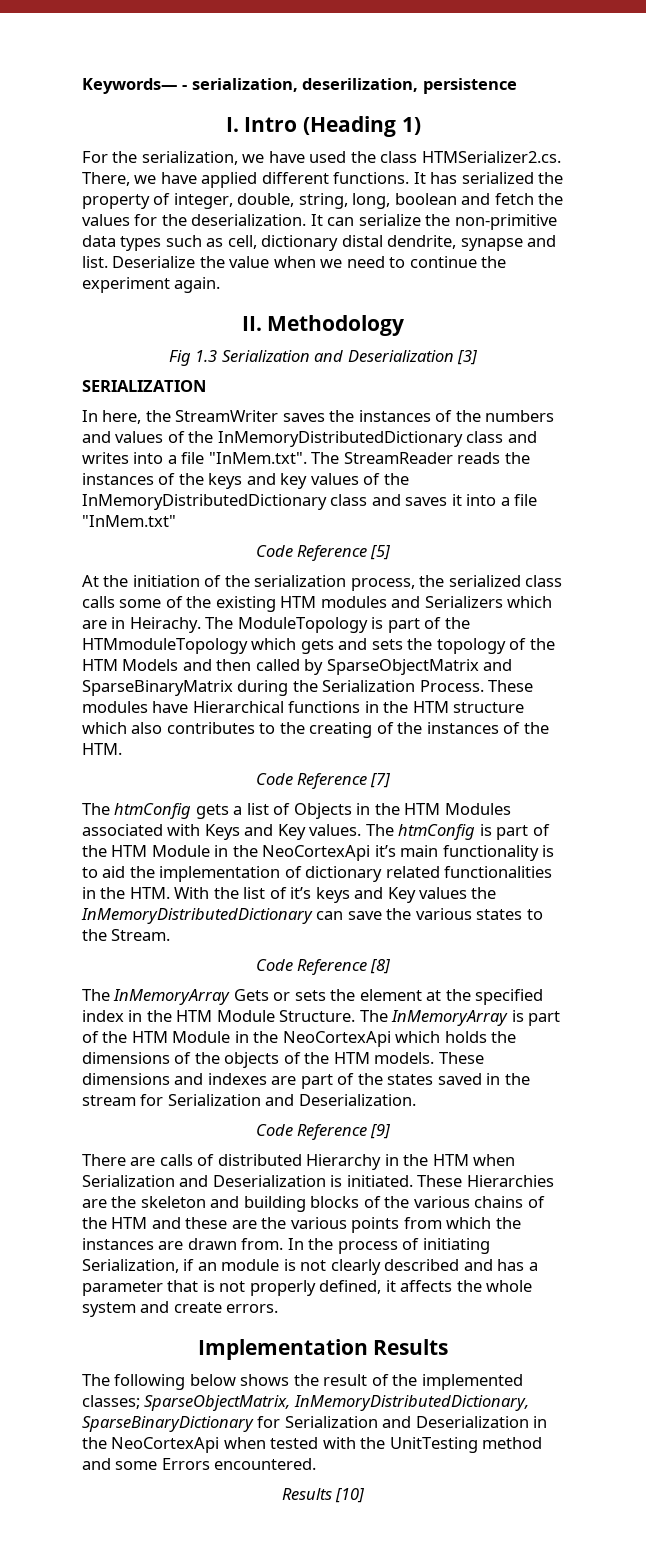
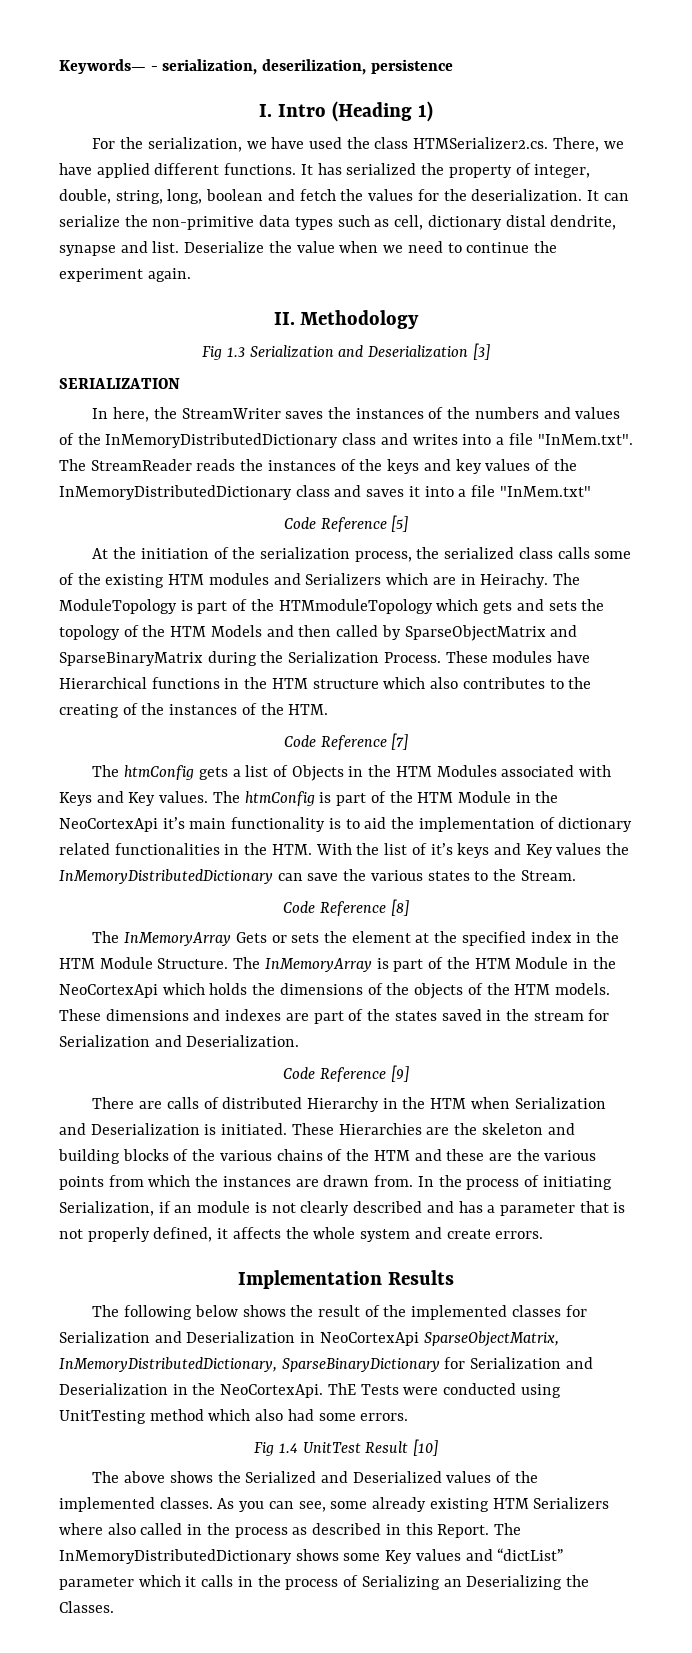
[82,1395,140,1409] classes; -> [511,1305,587,1317] [59,1331,419,1346] classes for Serialization and Deserialization in NeoCortexApi
[111,1437,543,1453] [82,1458,317,1470] [281,1488,366,1503] NeoCortexApi when tested with the UnitTesting method and some Errors encountered. // Results [10] -> [220,1383,561,1398] [59,1409,409,1424] [254,1439,438,1456] [92,1471,538,1483] [59,1497,610,1512] [59,1523,521,1538] [59,1548,564,1564] [59,1575,589,1590] [59,1601,114,1613] NeoCortexApi. ThE Tests were conducted using UnitTesting method which also had some errors. // Fig 1.4 UnitTest Result [10] // The above shows the Serialized and Deserialized values of the implemented classes. As you can see, some already existing HTM Serializers where also called in the process as described in this Report. The InMemoryDistributedDictionary shows some Key values and “dictList” parameter which it calls in the process of Serializing an Deserializing the Classes.

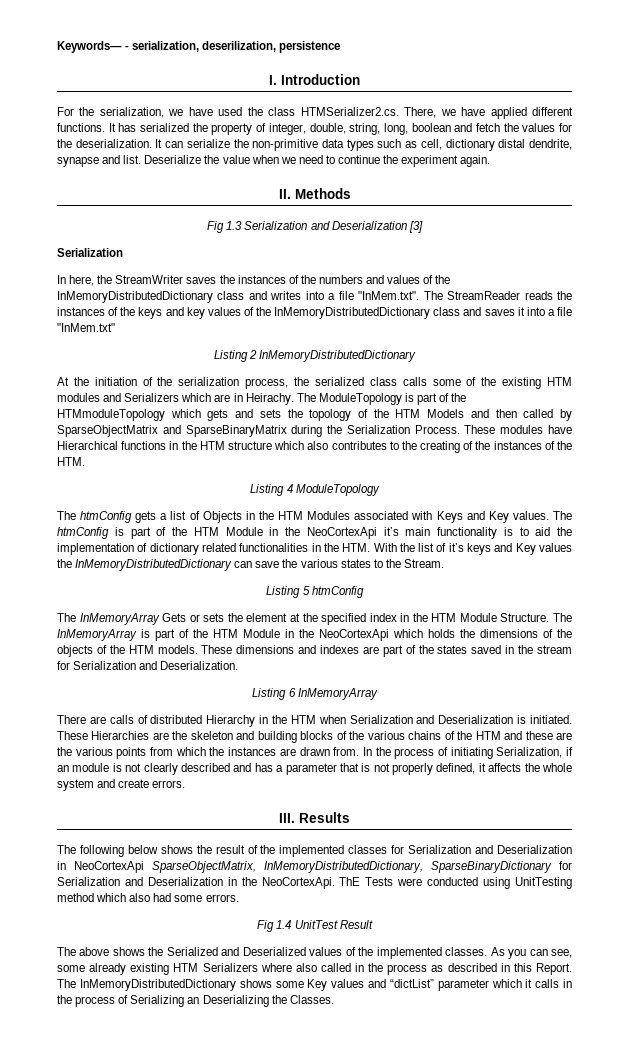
[278,101,433,122] Intro (Heading 1) -> [281,74,360,85] Introduction
[300,310,420,329] Methodology -> [294,188,351,199] Methods
[59,378,180,389] SERIALIZATION -> [57,248,123,257] Serialization
[283,515,409,532] Code Reference [5] -> [213,350,417,362] Listing 2 InMemoryDistributedDictionary
[283,733,409,750] Code Reference [7] -> [250,484,380,496] Listing 4 ModuleTopology
[283,899,409,916] Code Reference [8] -> [266,586,364,598] Listing 5 htmConfig
[283,1065,409,1082] Code Reference [9] -> [252,688,378,700] Listing 6 InMemoryArray
[238,1270,383,1289] Implementation -> [279,813,295,823] III.
[412,1439,438,1456] [10] -> (373, 924) none

